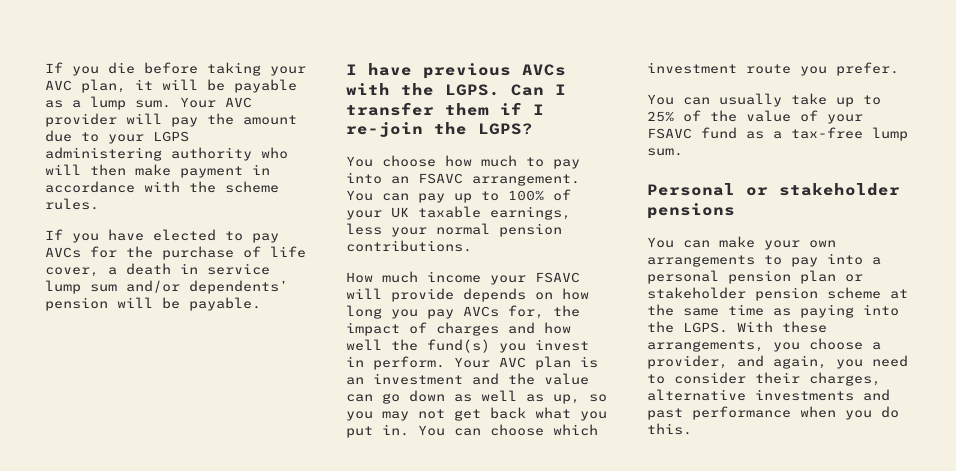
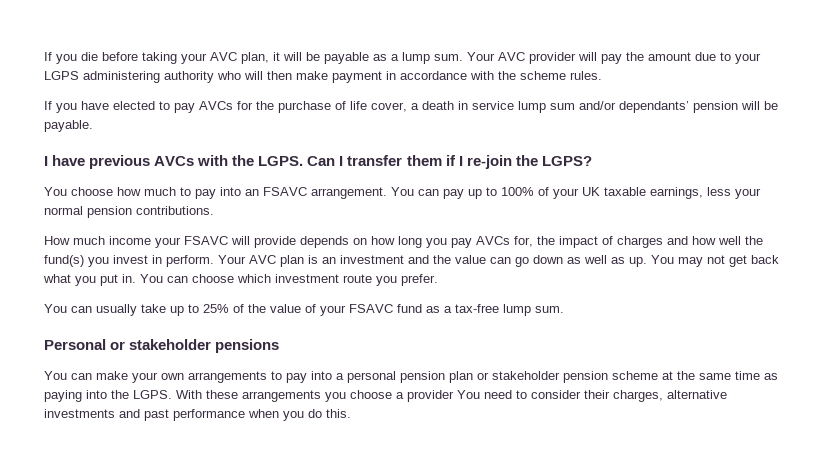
[189,280,288,294] dependents’ -> [619,101,689,113] dependants’
[553,394,607,404] [346,411,373,421] up, so you -> [629,255,674,267] up. You
[647,340,764,352] arrangements, -> [242,390,321,402] arrangements
[647,355,863,369] provider, and again, you -> [407,390,480,402] provider You

